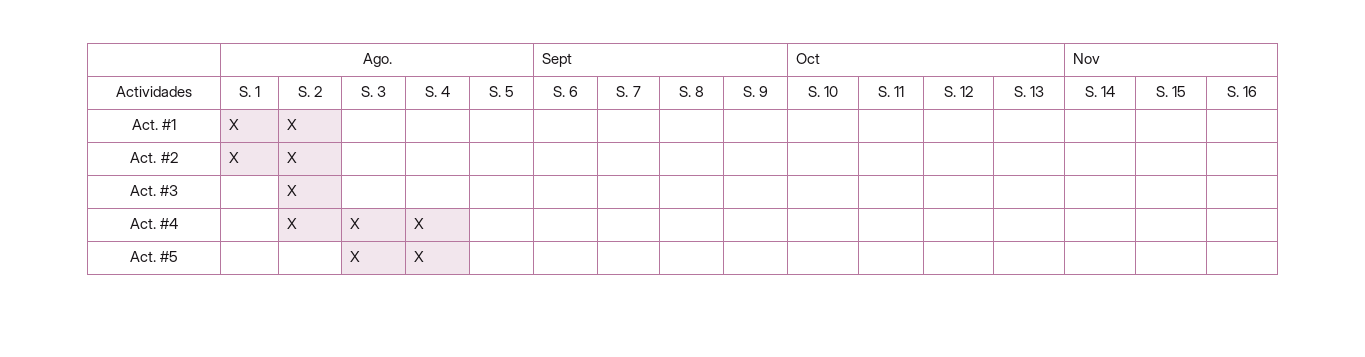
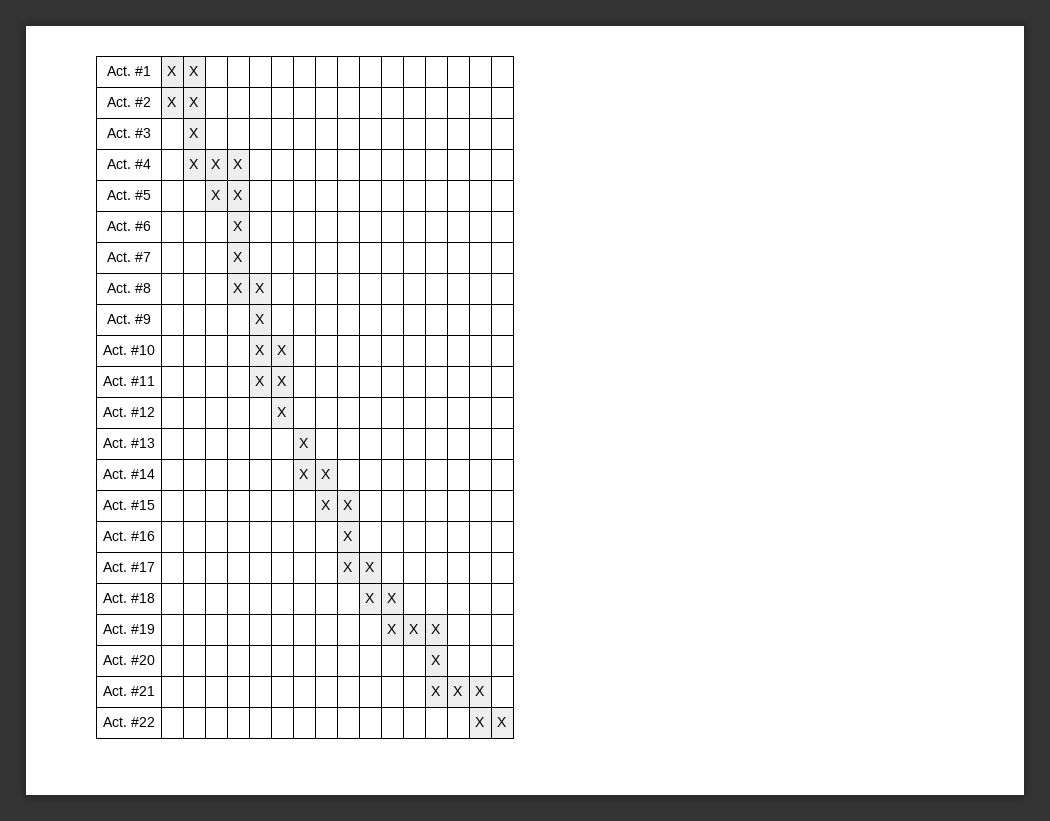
[362,53,392,67] [542,53,573,67] [796,53,821,64] [1073,53,1101,64] [116,86,192,97] [238,86,261,97] [297,86,323,97] [360,86,387,97] [424,86,451,97] [488,86,515,97] [552,86,579,97] [616,86,641,97] [678,86,705,97] [742,86,769,97] [807,86,839,97] [877,86,905,97] [943,86,974,97] [1013,86,1045,97] [1084,86,1116,97] [1155,86,1187,97] [1226,86,1258,97] | Ago. | Sept | Oct | Nov // Actividades | S. 1 | S. 2 | S. 3 | S. 4 | S. 5 | S. 6 | S. 7 | S. 8 | S. 9 | S. 10 | S. 11 | S. 12 | S. 13 | S. 14 | S. 15 | S. 16 // -> (107, 71) none
(425, 256) none -> [107,221,151,231] [232,221,243,231] [107,252,151,262] [232,252,243,262] [107,283,151,293] [232,283,243,293] [254,283,265,293] [107,314,151,324] [254,314,265,324] [103,345,155,355] [254,345,265,355] [276,345,287,355] [103,376,155,386] [254,376,265,386] [276,376,287,386] [103,407,155,417] [276,407,287,417] [103,438,155,448] [298,438,309,448] [103,469,155,479] [298,469,309,479] [320,469,331,479] [103,500,155,510] [320,500,331,510] [342,500,353,510] [103,531,155,541] [342,531,353,541] [103,562,155,572] [342,562,353,572] [364,562,375,572] [103,593,155,603] [364,593,375,603] [386,593,397,603] [103,624,155,634] [386,624,397,634] [408,624,419,634] [430,624,441,634] [103,655,155,665] [430,655,441,665] [103,686,155,696] [430,686,441,696] [452,686,463,696] [474,686,485,696] [103,717,155,727] [474,717,485,727] [496,717,507,727] // Act. #6 | | | | X | | | | | | | | | | | | // Act. #7 | | | | X | | | | | | | | | | | | // Act. #8 | | | | X | X | | | | | | | | | | | // Act. #9 | | | | | X | | | | | | | | | | | // Act. #10 | | | | | X | X | | | | | | | | | | // Act. #11 | | | | | X | X | | | | | | | | | | // Act. #12 | | | | | | X | | | | | | | | | | // Act. #13 | | | | | | | X | | | | | | | | | // Act. #14 | | | | | | | X | X | | | | | | | | // Act. #15 | | | | | | | | X | X | | | | | | | // Act. #16 | | | | | | | | | X | | | | | | | // Act. #17 | | | | | | | | | X | X | | | | | | // Act. #18 | | | | | | | | | | X | X | | | | | // Act. #19 | | | | | | | | | | | X | X | X | | | // Act. #20 | | | | | | | | | | | | | X | | | // Act. #21 | | | | | | | | | | | | | X | X | X | // Act. #22 | | | | | | | | | | | | | | | X | X

